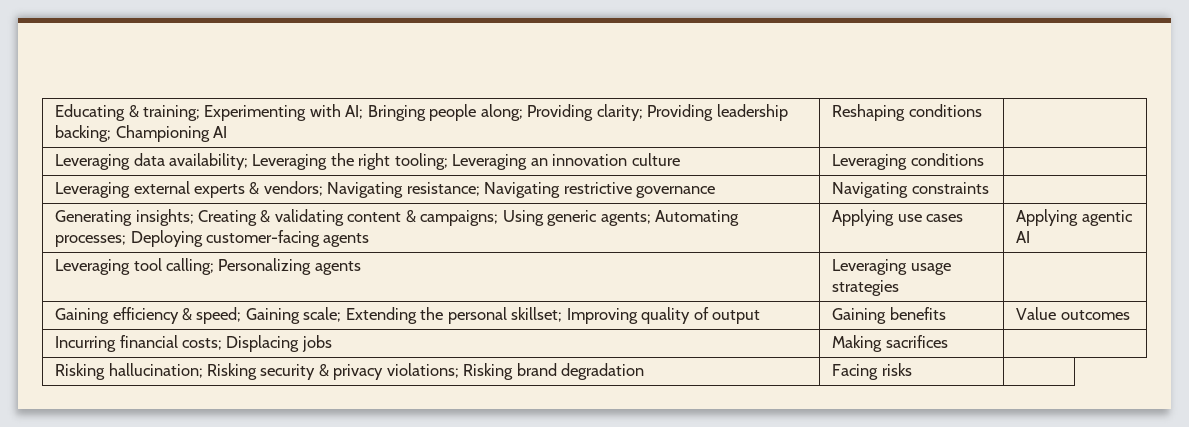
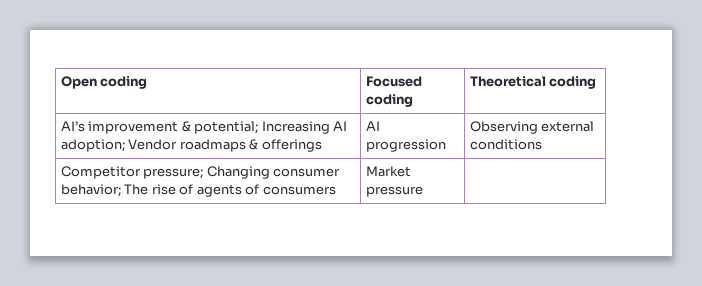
[55,104,788,121] [55,125,228,142] [832,104,982,121] [55,153,680,170] [832,153,984,170] [55,181,716,198] [832,182,989,198] [55,209,740,226] [55,230,370,247] [832,209,964,226] [1016,209,1133,226] [1016,231,1031,243] [55,258,361,275] [832,259,951,275] [832,280,900,296] [55,307,761,324] [832,307,946,324] [1016,307,1130,320] [55,335,332,352] [832,335,948,352] [55,363,645,380] [832,363,912,380] Educating & training; Experimenting with AI; Bringing people along; Providing clarity; Providing leadership backing; Championing AI | Reshaping conditions | // Leveraging data availability; Leveraging the right tooling; Leveraging an innovation culture | Leveraging conditions | // Leveraging external experts & vendors; Navigating resistance; Navigating restrictive governance | Navigating constraints | // Generating insights; Creating & validating content & campaigns; Using generic agents; Automating processes; Deploying customer-facing agents | Applying use cases | Applying agentic AI // Leveraging tool calling; Personalizing agents | Leveraging usage strategies | // Gaining efficiency & speed; Gaining scale; Extending the personal skillset; Improving quality of output | Gaining benefits | Value outcomes // Incurring financial costs; Displacing jobs | Making sacrifices | // Risking hallucination; Risking security & privacy violations; Risking brand degradation | Facing risks -> [60,76,148,89] [365,76,422,87] [365,94,413,107] [469,76,597,89] [60,121,348,134] [60,139,322,152] [365,121,380,131] [365,139,446,152] [469,121,595,134] [469,139,542,150] [60,166,341,179] [60,184,337,197] [365,166,411,177] [365,186,423,197] Open coding | Focused coding | Theoretical coding // AI’s improvement & potential; Increasing AI adoption; Vendor roadmaps & offerings | AI progression | Observing external conditions // Competitor pressure; Changing consumer behavior; The rise of agents of consumers | Market pressure

